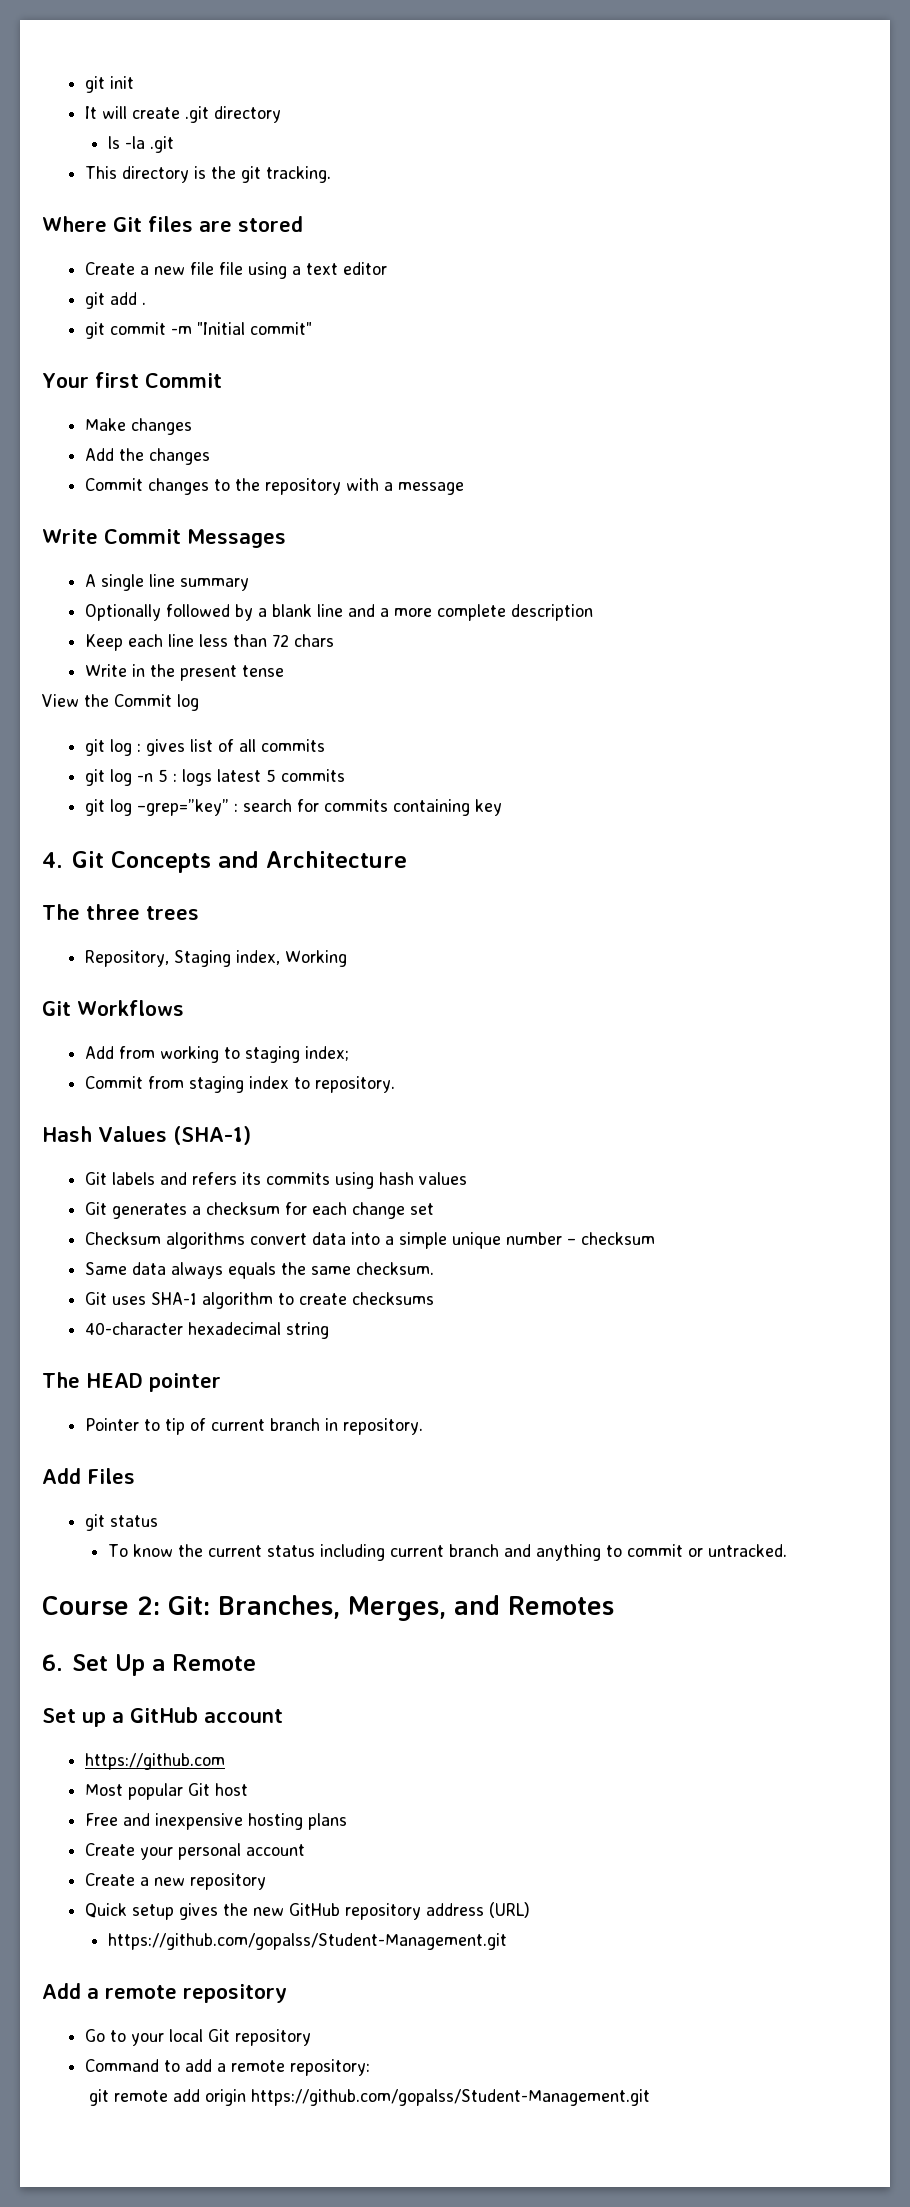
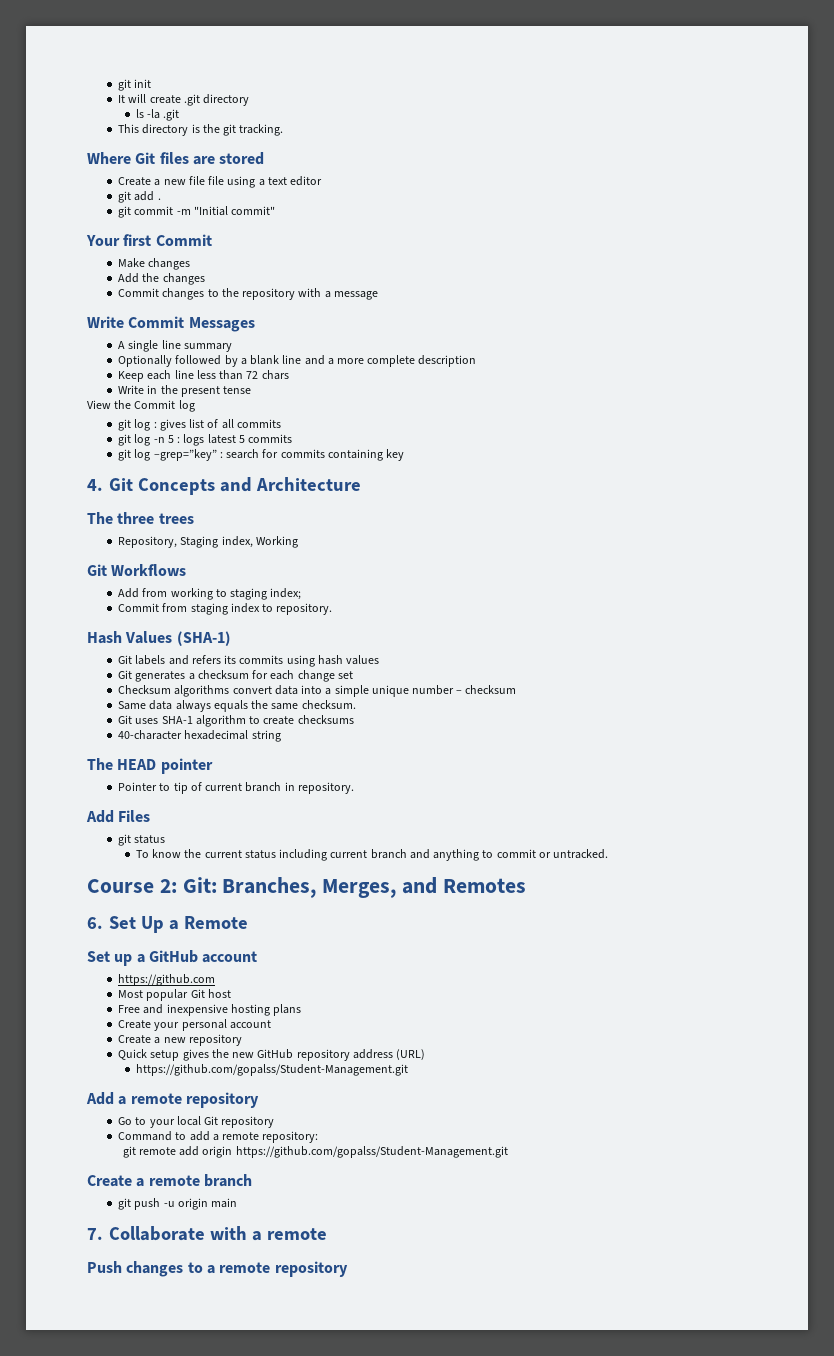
(650, 2097) none -> [87,1174,252,1187] [118,1198,238,1210] [87,1226,327,1241] [87,1261,348,1277] // Create a remote branch // git push -u origin main // 7. Collaborate with a remote // Push changes to a remote repository

